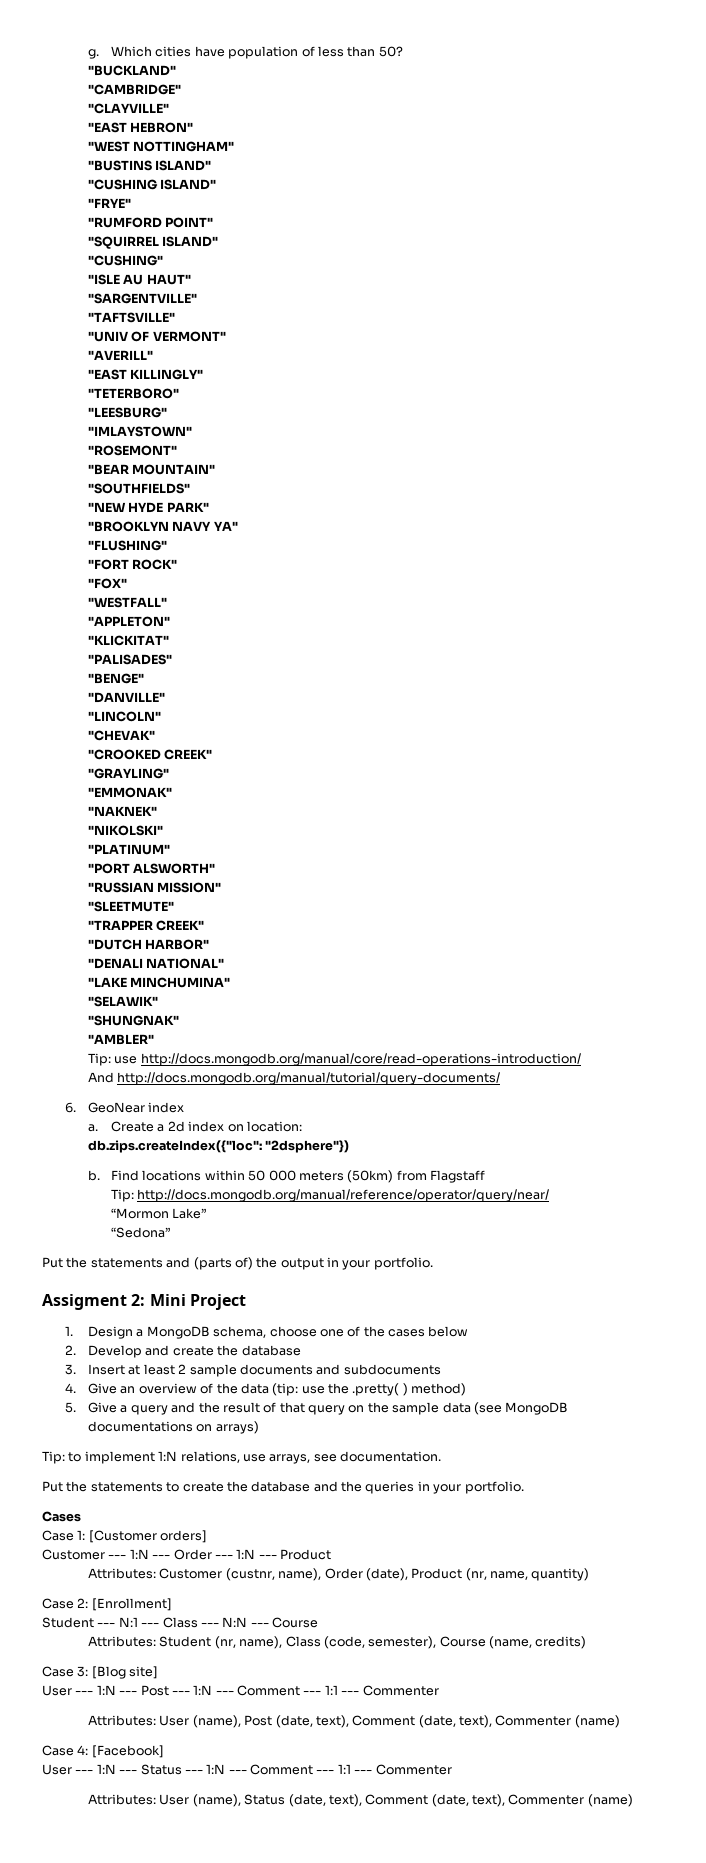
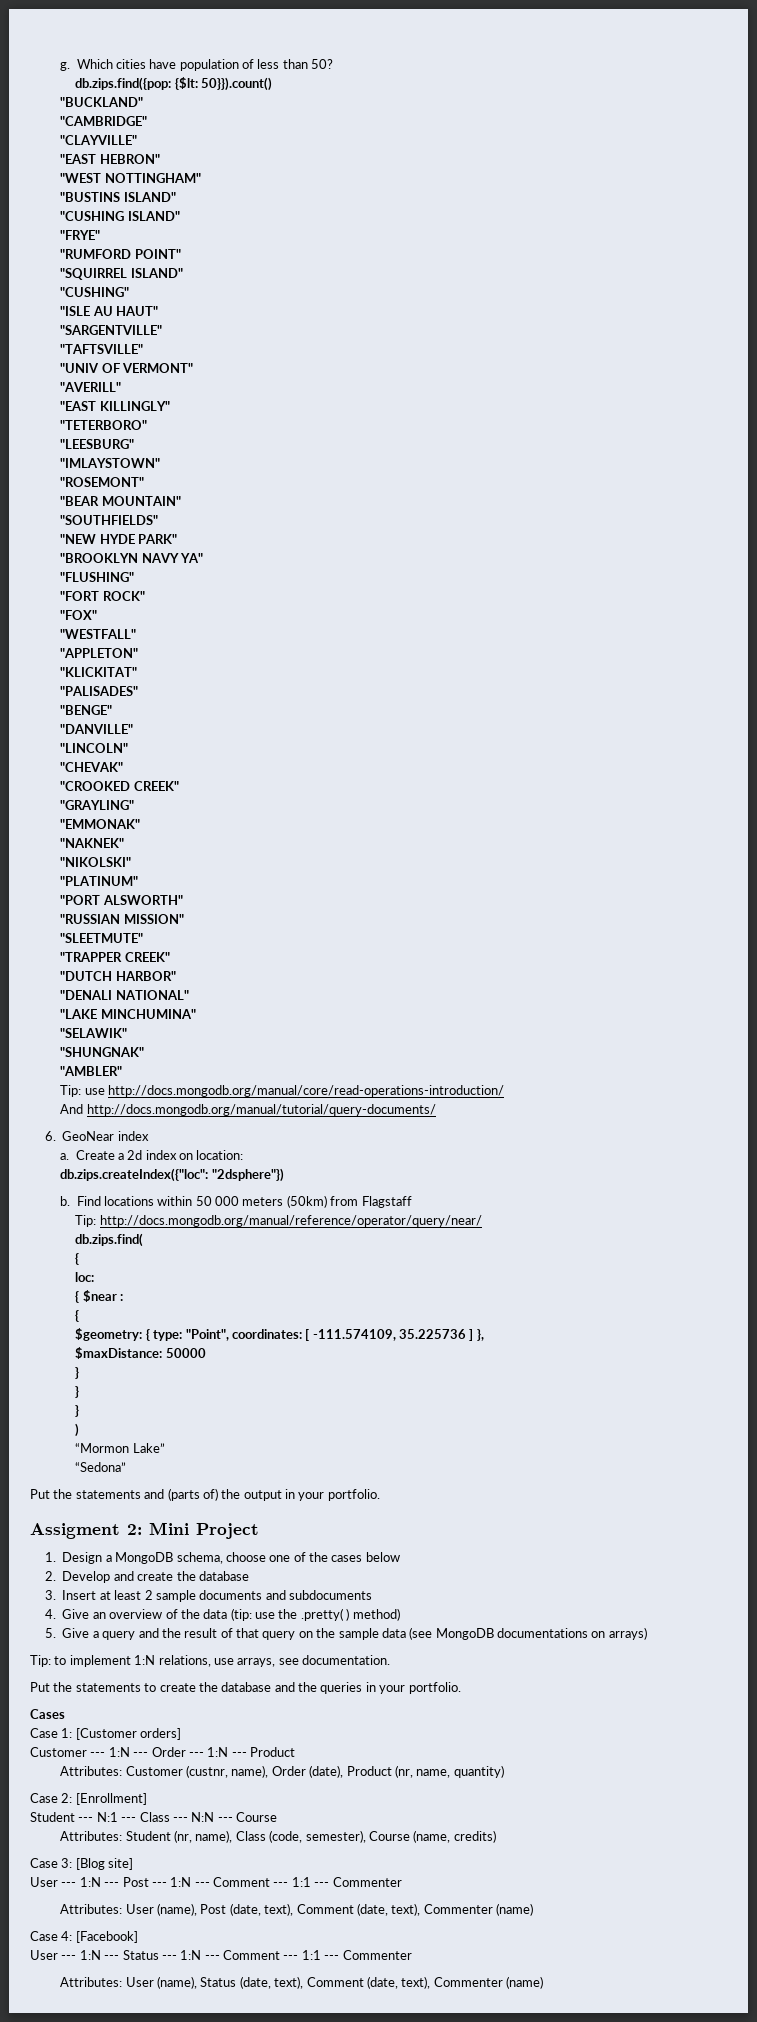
(403, 51) none -> [75,77,273,91] // db.zips.find({pop: {$lt: 50}}).count()
(550, 1195) none -> [75,1233,144,1247] [75,1253,80,1265] [75,1272,95,1282] [75,1290,124,1303] [75,1310,80,1322] [75,1328,484,1341] [75,1347,206,1359] [75,1367,80,1379] [75,1386,80,1398] [75,1405,80,1417] [75,1423,80,1437] // db.zips.find( // { // loc: // { $near : // { // $geometry: { type: "Point", coordinates: [ -111.574109, 35.225736 ] }, // $maxDistance: 50000 // } // } // } // )

